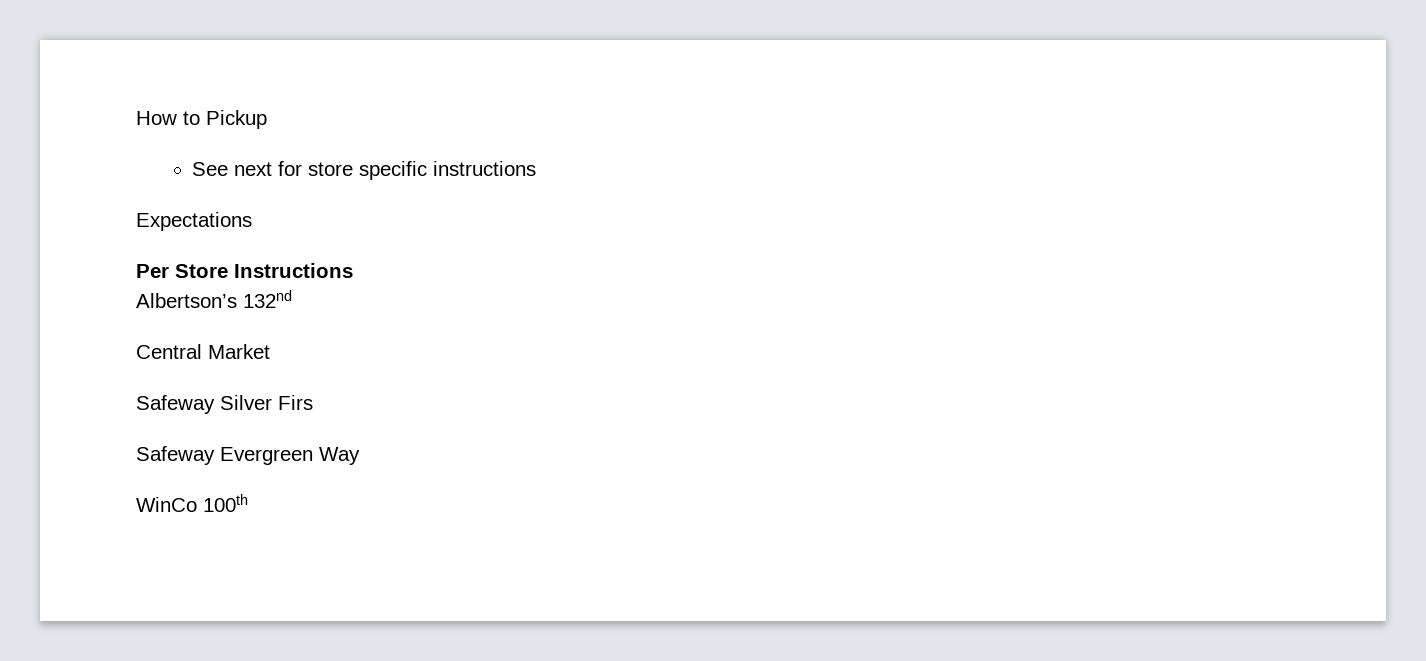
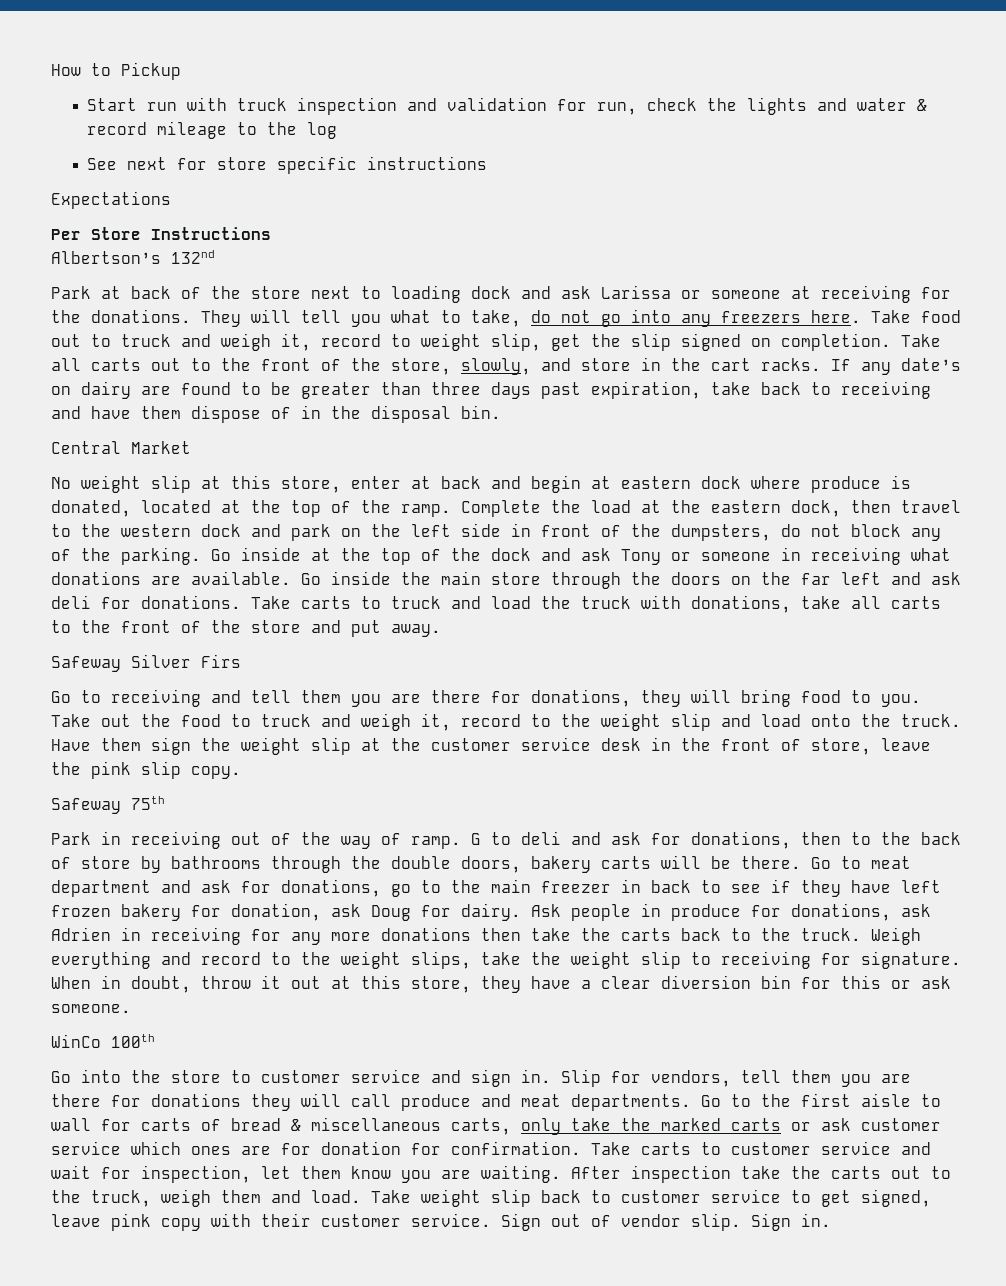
(267, 119) none -> [87,97,928,115] [87,121,338,139] // Start run with truck inspection and validation for run, check the lights and water & record mileage to the log
[136,344,270,359] [136,395,313,414] [136,446,360,465] [136,494,248,512] Central Market // Safeway Silver Firs // Safeway Evergreen Way // WinCo 100th -> [51,285,951,303] [51,309,961,327] [51,333,941,351] [51,357,961,375] [51,381,931,399] [51,405,501,423] [51,441,191,454] [51,475,911,493] [51,500,961,517] [51,523,941,541] [51,547,951,565] [51,571,961,589] [51,595,941,613] [51,620,441,637] [51,654,241,672] [51,689,921,707] [51,713,961,731] [51,737,931,755] [51,761,241,779] [51,796,165,814] [51,831,961,849] [51,855,911,873] [51,879,941,897] [51,903,931,921] [51,927,921,945] [51,951,961,969] [51,975,951,993] [51,1004,131,1013] [51,1034,155,1048] [51,1069,911,1087] [51,1093,941,1111] [51,1117,941,1135] [51,1141,931,1155] [51,1165,951,1183] [51,1189,931,1207] [51,1213,831,1231] Park at back of the store next to loading dock and ask Larissa or someone at receiving for the donations. They will tell you what to take, do not go into any freezers here. Take food out to truck and weigh it, record to weight slip, get the slip signed on completion. Take all carts out to the front of the store, slowly, and store in the cart racks. If any date’s on dairy are found to be greater than three days past expiration, take back to receiving and have them dispose of in the disposal bin. // Central Market // No weight slip at this store, enter at back and begin at eastern dock where produce is donated, located at the top of the ramp. Complete the load at the eastern dock, then travel to the western dock and park on the left side in front of the dumpsters, do not block any of the parking. Go inside at the top of the dock and ask Tony or someone in receiving what donations are available. Go inside the main store through the doors on the far left and ask deli for donations. Take carts to truck and load the truck with donations, take all carts to the front of the store and put away. // Safeway Silver Firs // Go to receiving and tell them you are there for donations, they will bring food to you. Take out the food to truck and weigh it, record to the weight slip and load onto the truck. Have them sign the weight slip at the customer service desk in the front of store, leave the pink slip copy. // Safeway 75th // Park in receiving out of the way of ramp. G to deli and ask for donations, then to the back of store by bathrooms through the double doors, bakery carts will be there. Go to meat department and ask for donations, go to the main freezer in back to see if they have left frozen bakery for donation, ask Doug for dairy. Ask people in produce for donations, ask Adrien in receiving for any more donations then take the carts back to the truck. Weigh everything and record to the weight slips, take the weight slip to receiving for signature. When in doubt, throw it out at this store, they have a clear diversion bin for this or ask someone. // WinCo 100th // Go into the store to customer service and sign in. Slip for vendors, tell them you are there for donations they will call produce and meat departments. Go to the first aisle to wall for carts of bread & miscellaneous carts, only take the marked carts or ask customer service which ones are for donation for confirmation. Take carts to customer service and wait for inspection, let them know you are waiting. After inspection take the carts out to the truck, weigh them and load. Take weight slip back to customer service to get signed, leave pink copy with their customer service. Sign out of vendor slip. Sign in.

